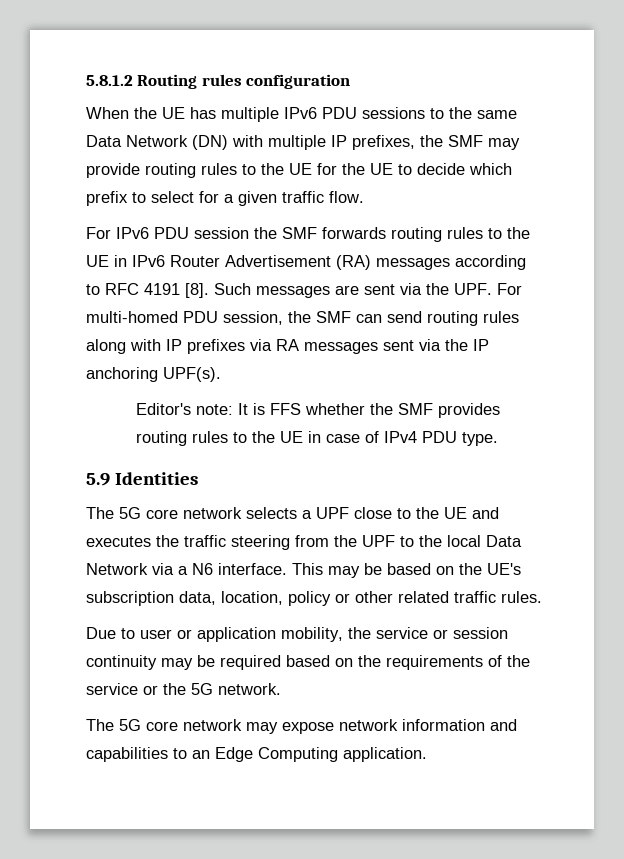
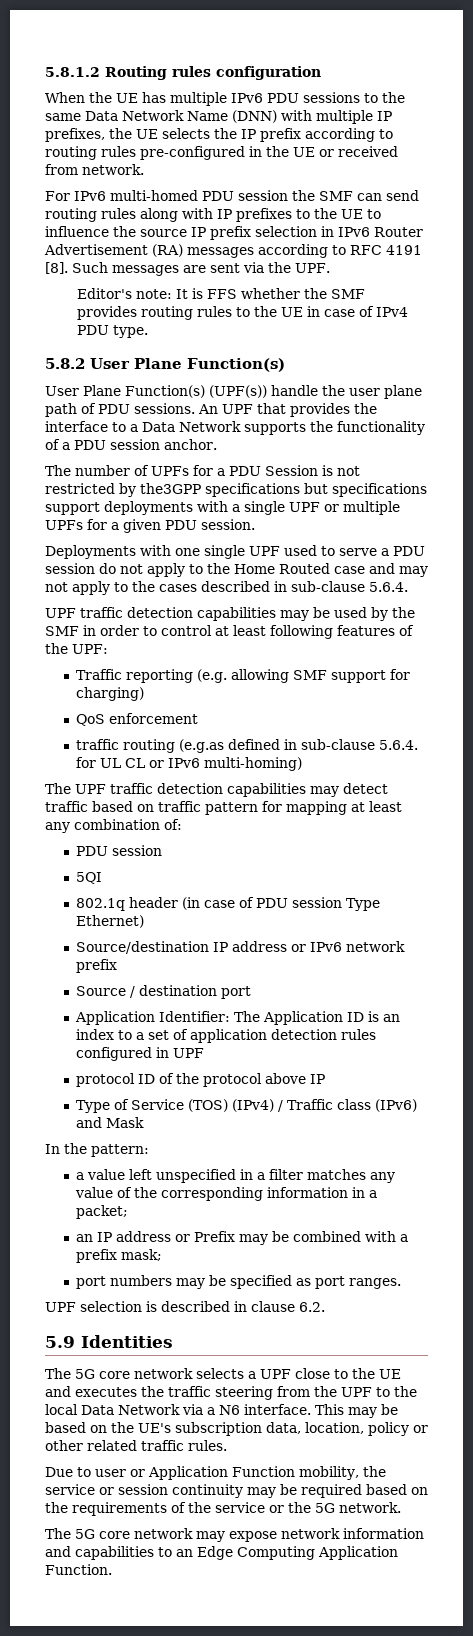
[192,135,228,150] (DN) -> [187,110,277,123] Name (DNN)
[448,135,520,150] [86,163,512,178] [86,191,364,206] SMF may provide routing rules to the UE for the UE to decide which prefix to select for a given traffic flow. -> [136,128,393,142] [45,146,398,160] [45,164,144,175] UE selects the IP prefix according to routing rules pre-configured in the UE or received from network.
(149, 233) none -> [110,190,198,201] multi-homed
[322,227,530,242] [86,255,109,267] forwards routing rules to the UE -> [357,190,419,201] [45,208,381,222] [45,226,317,240] can send routing rules along with IP prefixes to the UE to influence the source IP prefix selection
[497,283,522,295] [86,311,519,326] [86,339,489,354] [86,367,221,382] For multi-homed PDU session, the SMF can send routing rules along with IP prefixes via RA messages sent via the IP anchoring UPF(s). -> (330, 268) none
(499, 439) none -> [45,358,285,372] [45,385,422,399] [45,403,377,417] [45,421,425,435] [45,439,217,450] [45,465,360,476] [45,483,427,497] [45,501,400,515] [45,519,255,533] [45,545,425,559] [45,563,428,577] [45,581,408,595] [45,607,415,621] [45,625,414,639] [45,643,108,654] [75,669,410,683] [75,687,144,701] [75,713,198,726] [75,739,418,753] [75,757,302,771] [45,783,388,797] [45,801,402,815] [45,819,182,833] [75,845,162,856] [75,872,102,884] [75,897,380,911] [75,915,144,928] [75,941,405,954] [75,959,117,973] [75,985,251,999] [74,1011,400,1025] [75,1029,376,1043] [75,1047,204,1061] [75,1073,325,1087] [75,1099,417,1113] [75,1117,144,1128] [45,1143,149,1157] [75,1169,395,1183] [74,1187,377,1201] [75,1205,128,1219] [75,1231,408,1245] [75,1249,162,1263] [75,1275,401,1289] [45,1301,325,1312] // 5.8.2 User Plane Function(s) // User Plane Function(s) (UPF(s)) handle the user plane path of PDU sessions. An UPF that provides the interface to a Data Network supports the functionality of a PDU session anchor. // The number of UPFs for a PDU Session is not restricted by the3GPP specifications but specifications support deployments with a single UPF or multiple UPFs for a given PDU session. // Deployments with one single UPF used to serve a PDU session do not apply to the Home Routed case and may not apply to the cases described in sub-clause 5.6.4. // UPF traffic detection capabilities may be used by the SMF in order to control at least following features of the UPF: // Traffic reporting (e.g. allowing SMF support for charging) // QoS enforcement // traffic routing (e.g.as defined in sub-clause 5.6.4. for UL CL or IPv6 multi-homing) // The UPF traffic detection capabilities may detect traffic based on traffic pattern for mapping at least any combination of: // PDU session // 5QI // 802.1q header (in case of PDU session Type Ethernet) // Source/destination IP address or IPv6 network prefix // Source / destination port // Application Identifier: The Application ID is an index to a set of application detection rules configured in UPF // protocol ID of the protocol above IP // Type of Service (TOS) (IPv4) / Traffic class (IPv6) and Mask // In the pattern: // a value left unspecified in a filter matches any value of the corresponding information in a packet; // an IP address or Prefix may be combined with a prefix mask; // port numbers may be specified as port ranges. // UPF selection is described in clause 6.2.
[197,627,276,642] application -> [148,1466,295,1480] Application Function
[343,747,427,762] application. -> [318,1546,398,1560] [45,1564,112,1575] Application Function.

